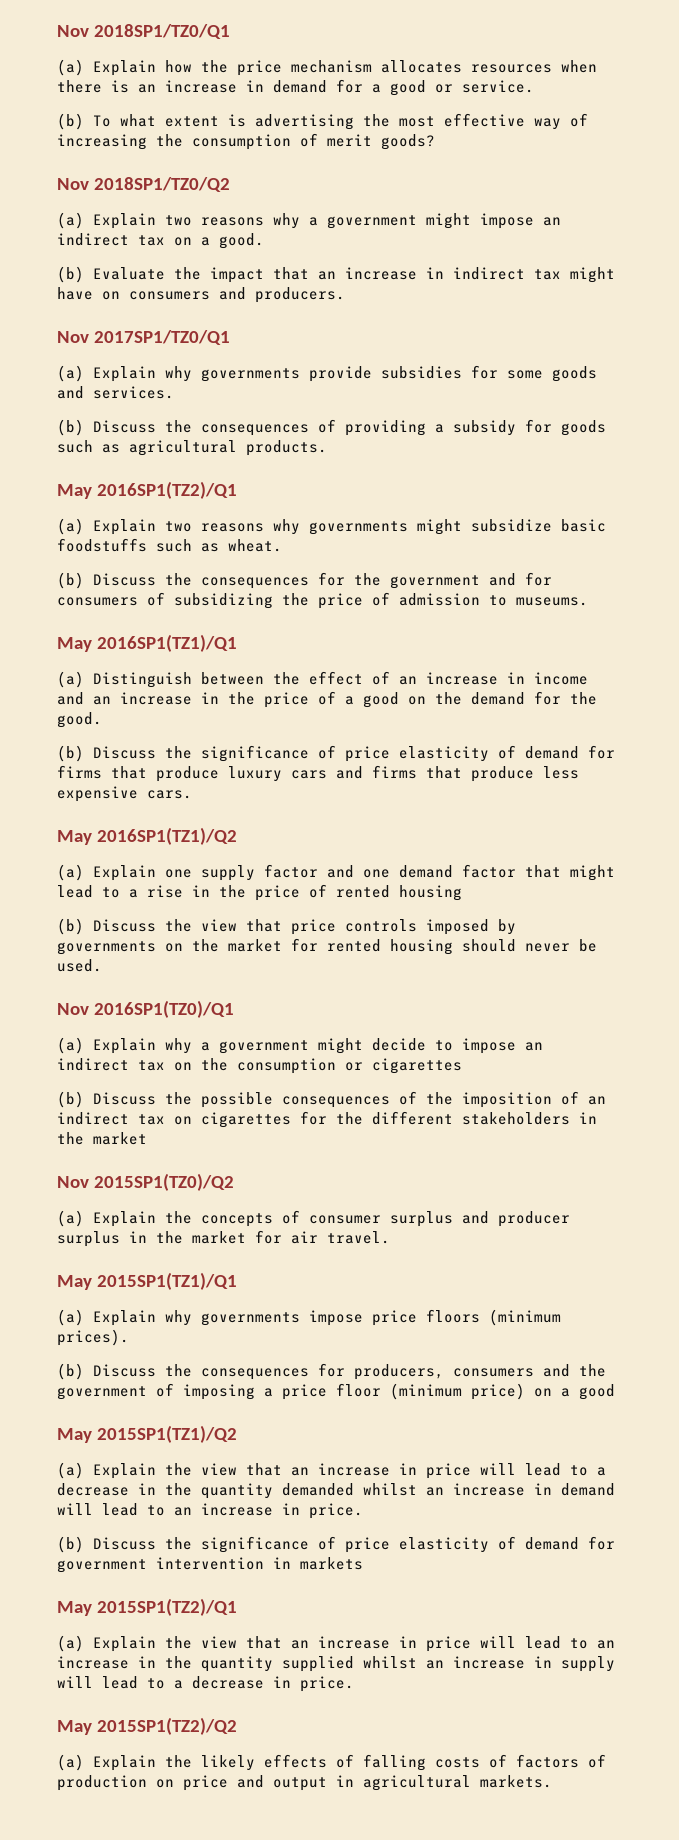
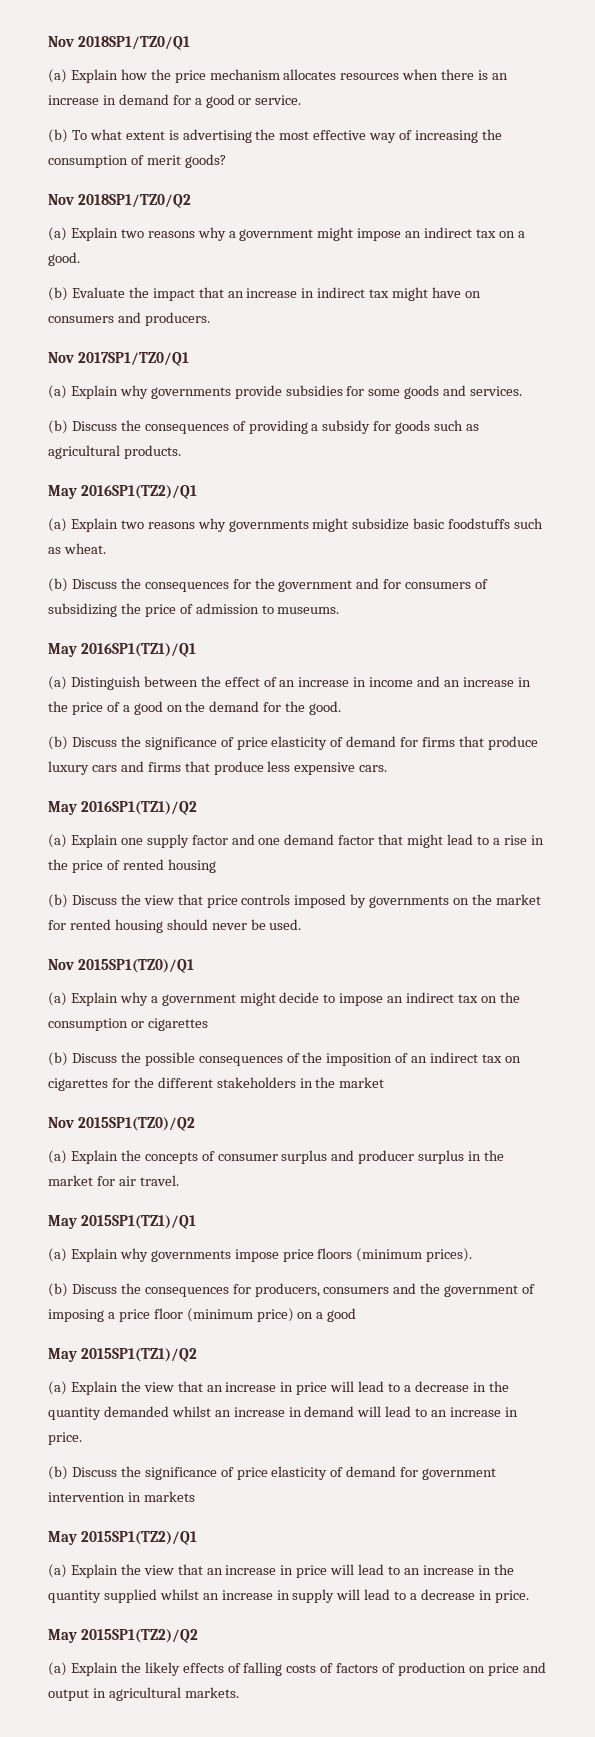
[93,1000,234,1018] 2016SP1(TZ0)/Q1 -> [78,959,195,973] 2015SP1(TZ0)/Q1

